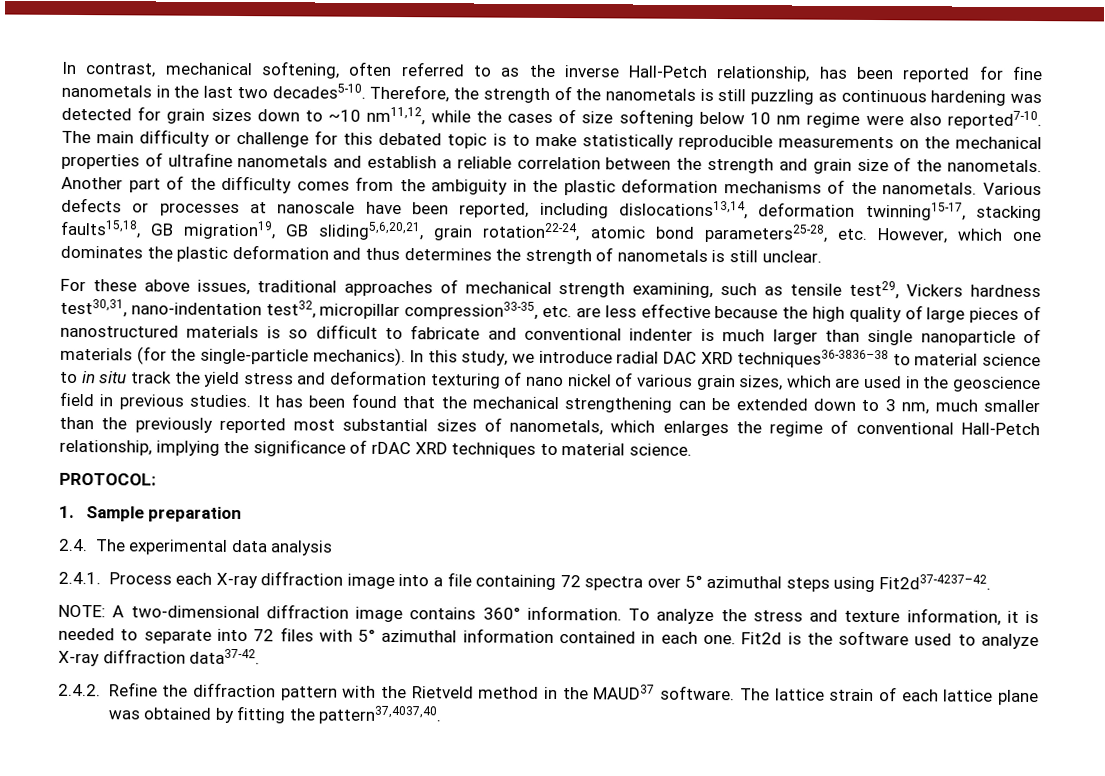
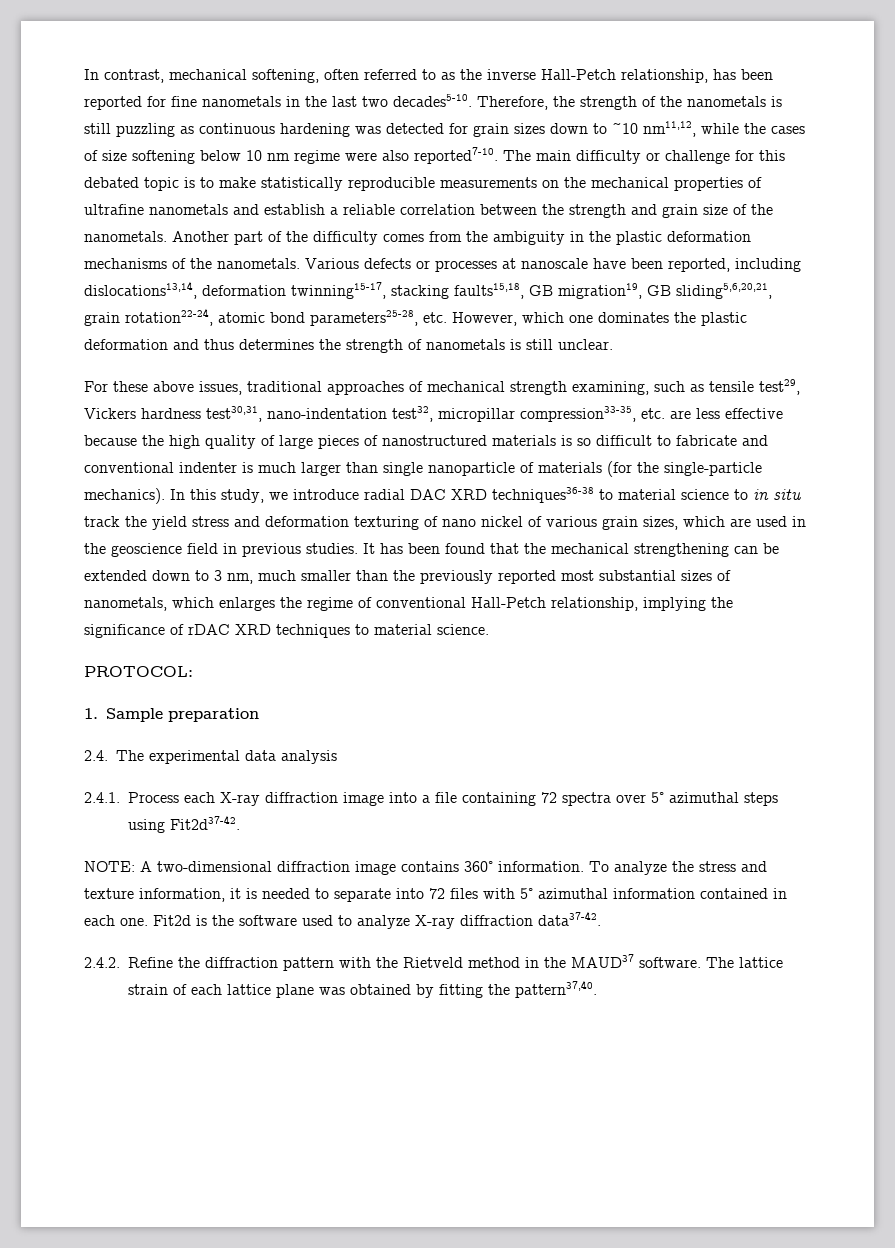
[737,349,890,369] techniques36-3836–38 -> [492,487,594,503] techniques36-38
[878,574,991,590] Fit2d37-4237–42. -> [170,815,240,830] Fit2d37-42.
[318,705,442,725] pattern37,4037,40. -> [515,980,597,998] pattern37,40.

